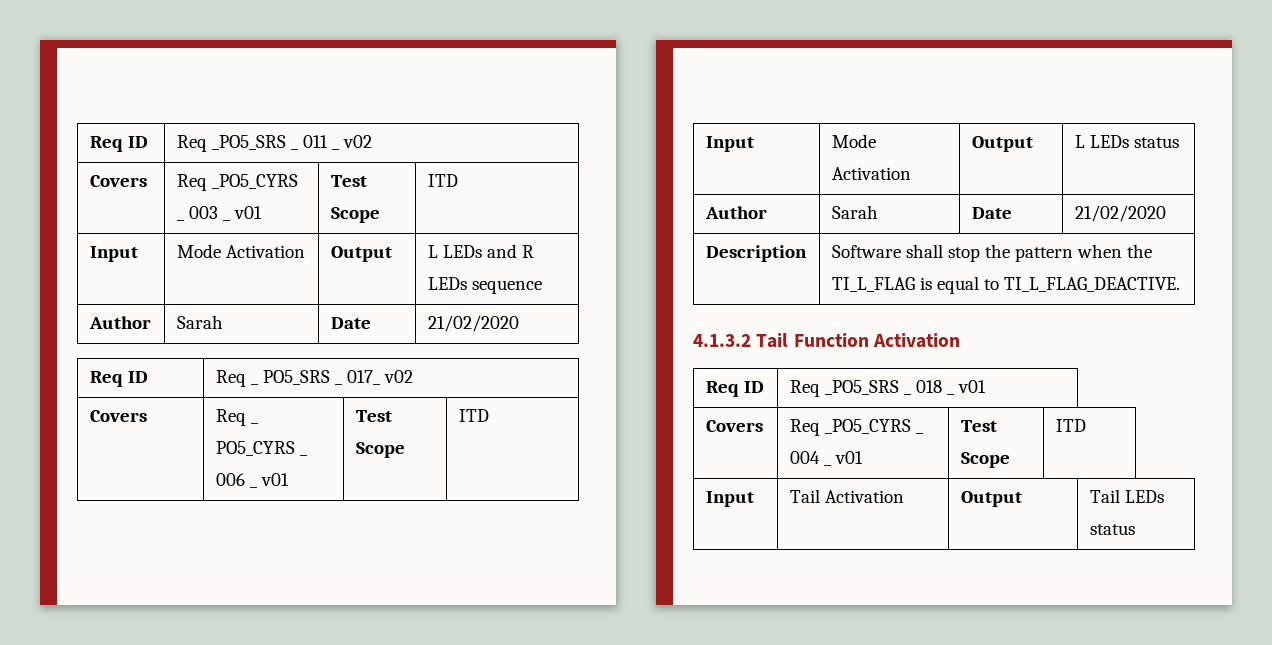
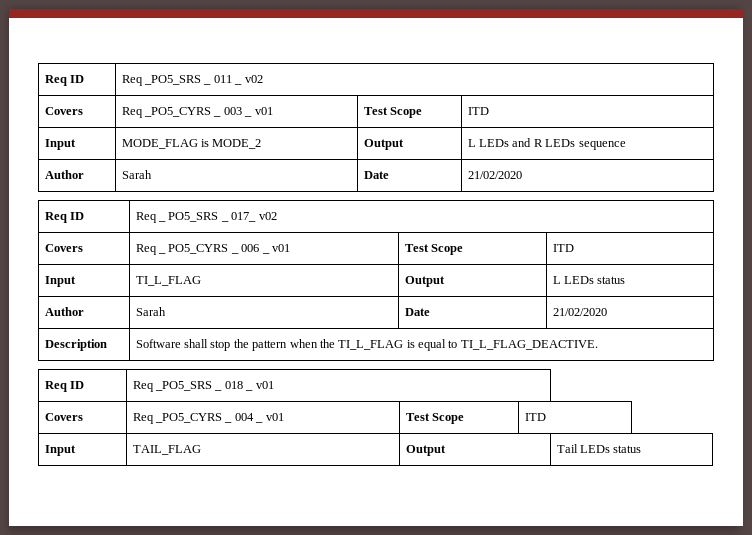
[176,244,305,258] Mode Activation -> [121,139,262,149] MODE_FLAG is MODE_2
[831,134,876,148] [831,167,911,180] Mode Activation -> [135,276,201,286] TI_L_FLAG
[693,333,960,348] // 4.1.3.2 Tail Function Activation -> (598, 345) none
[789,489,904,503] Tail Activation -> [132,445,201,455] TAIL_FLAG

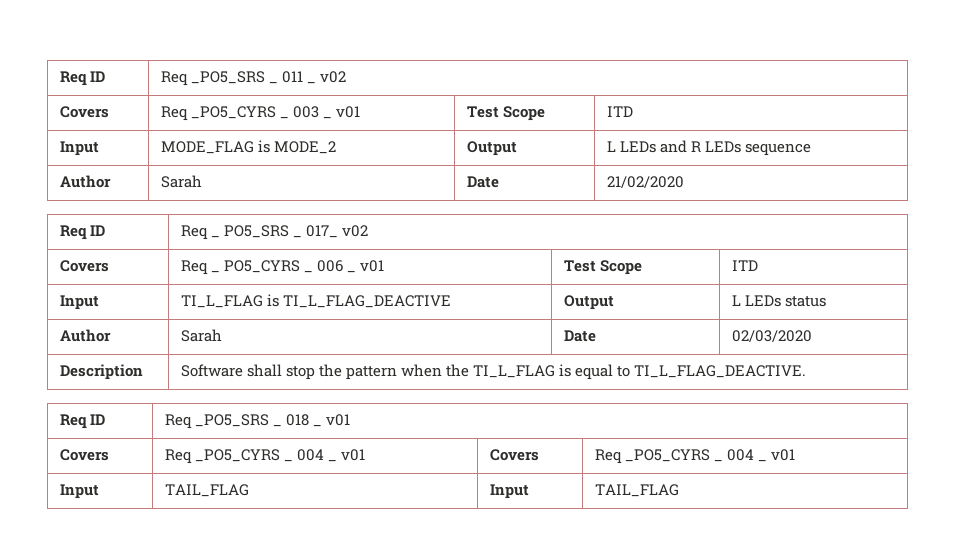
(201, 281) none -> [266,294,451,308] is TI_L_FLAG_DEACTIVE
[552,308,607,316] 21/02/2020 -> [731,330,812,342] 02/03/2020
[405,413,465,424] [524,413,546,421] [44,445,76,456] [132,445,201,455] [405,445,446,456] [556,444,642,453] Test Scope | ITD // Input | TAIL_FLAG | Output | Tail LEDs status -> [489,449,539,461] [594,449,796,464] [59,484,99,499] [164,484,249,497] [489,484,529,499] [594,484,679,497] Covers | Req _PO5_CYRS _ 004 _ v01 // Input | TAIL_FLAG | Input | TAIL_FLAG

